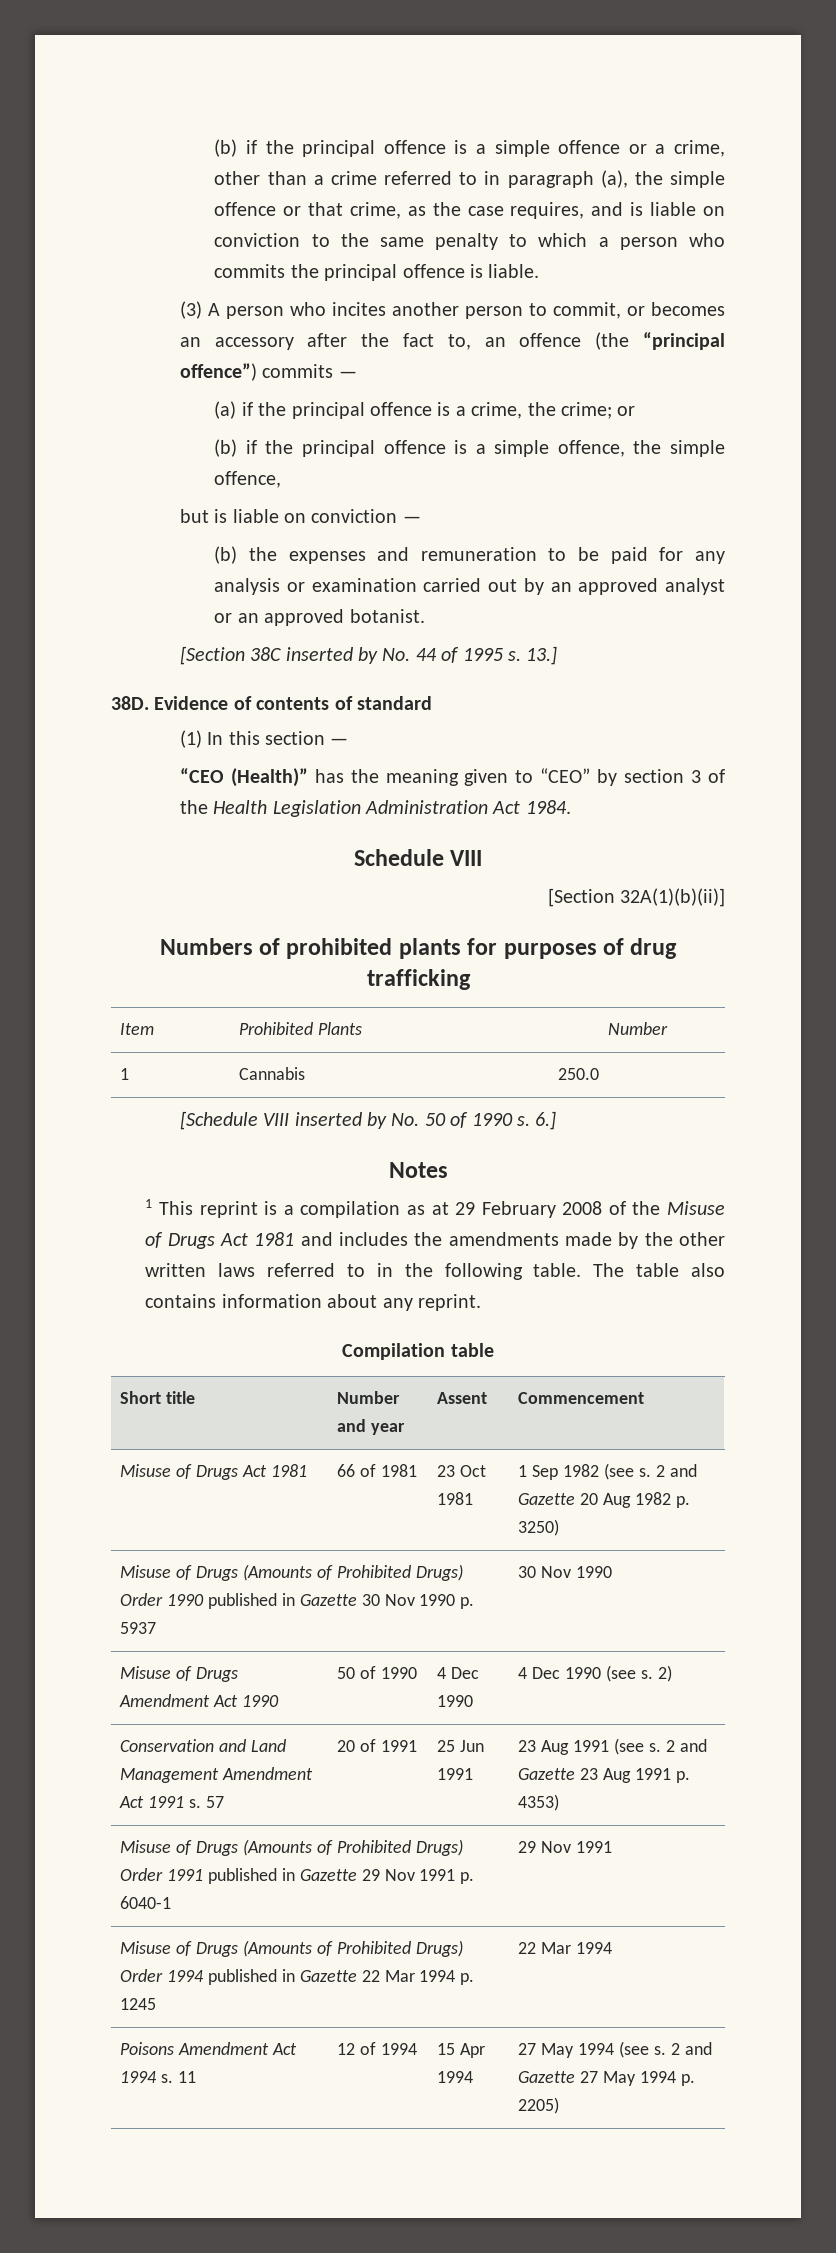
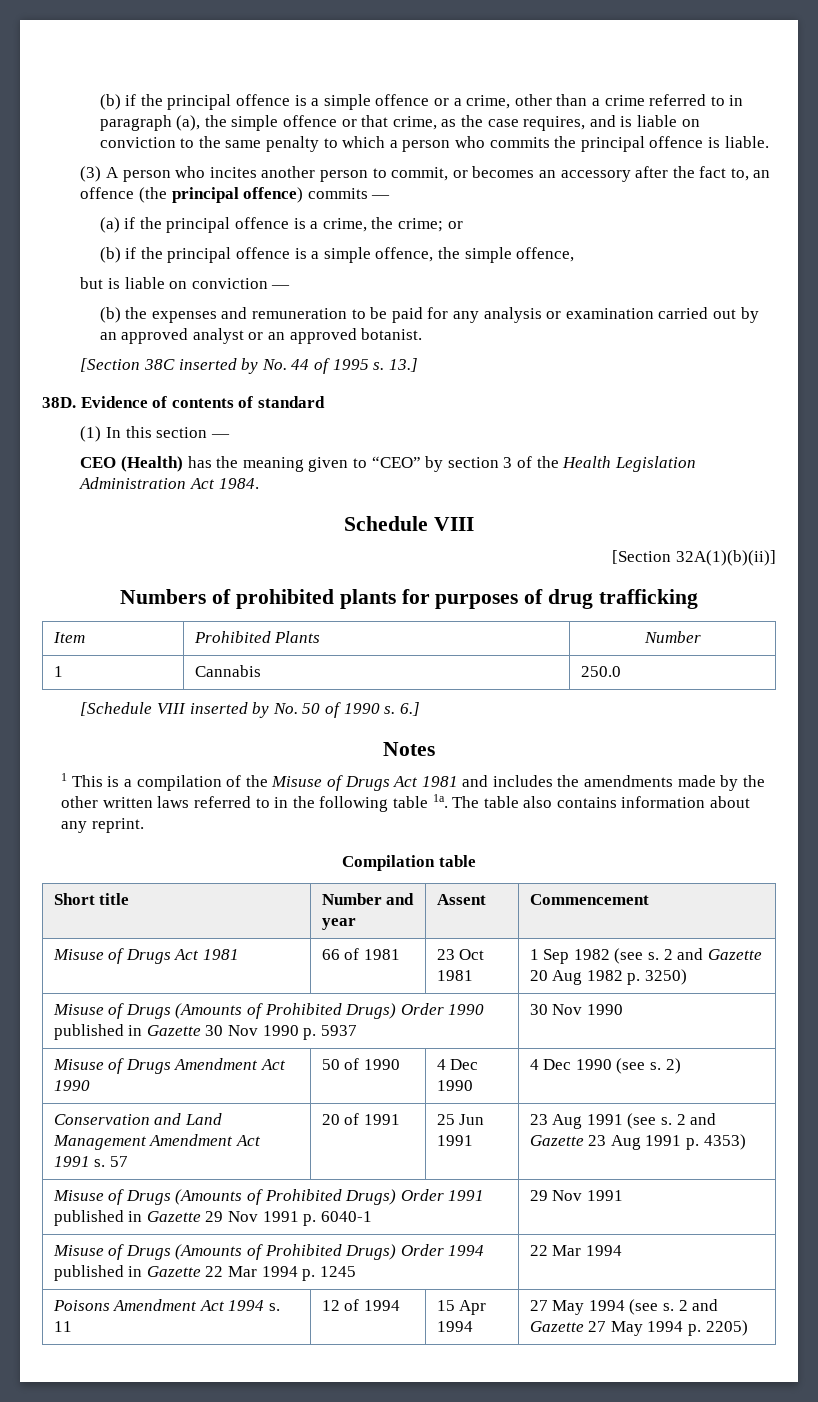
[642,332,725,350] [179,363,257,381] “principal offence”) -> [171,187,304,203] principal offence)
[179,768,308,787] “CEO (Health)” -> [80,456,184,472] CEO (Health)
[199,1201,258,1218] reprint -> (103, 781) none
[406,1201,603,1218] as at 29 February 2008 -> (222, 783) none
[533,1263,582,1277] table. -> [392,794,448,808] table 1a.

